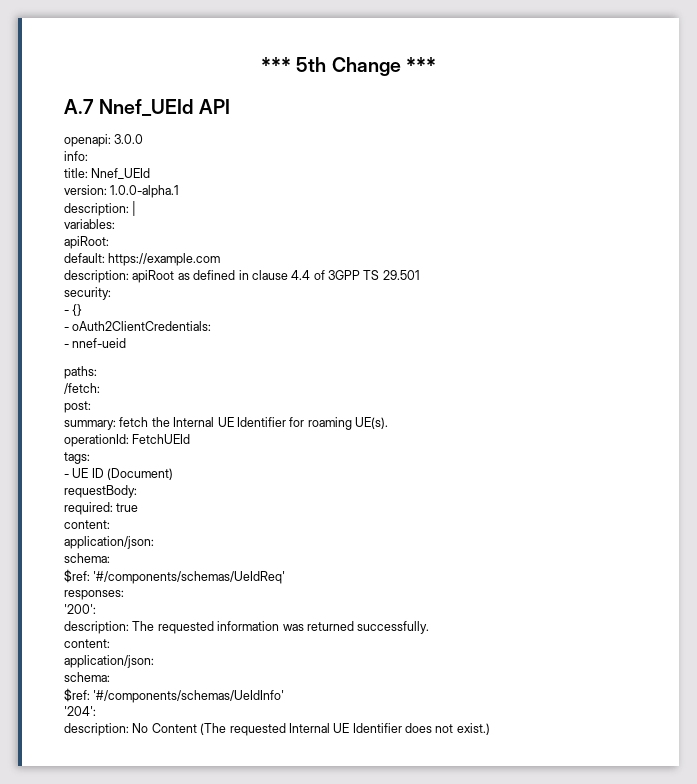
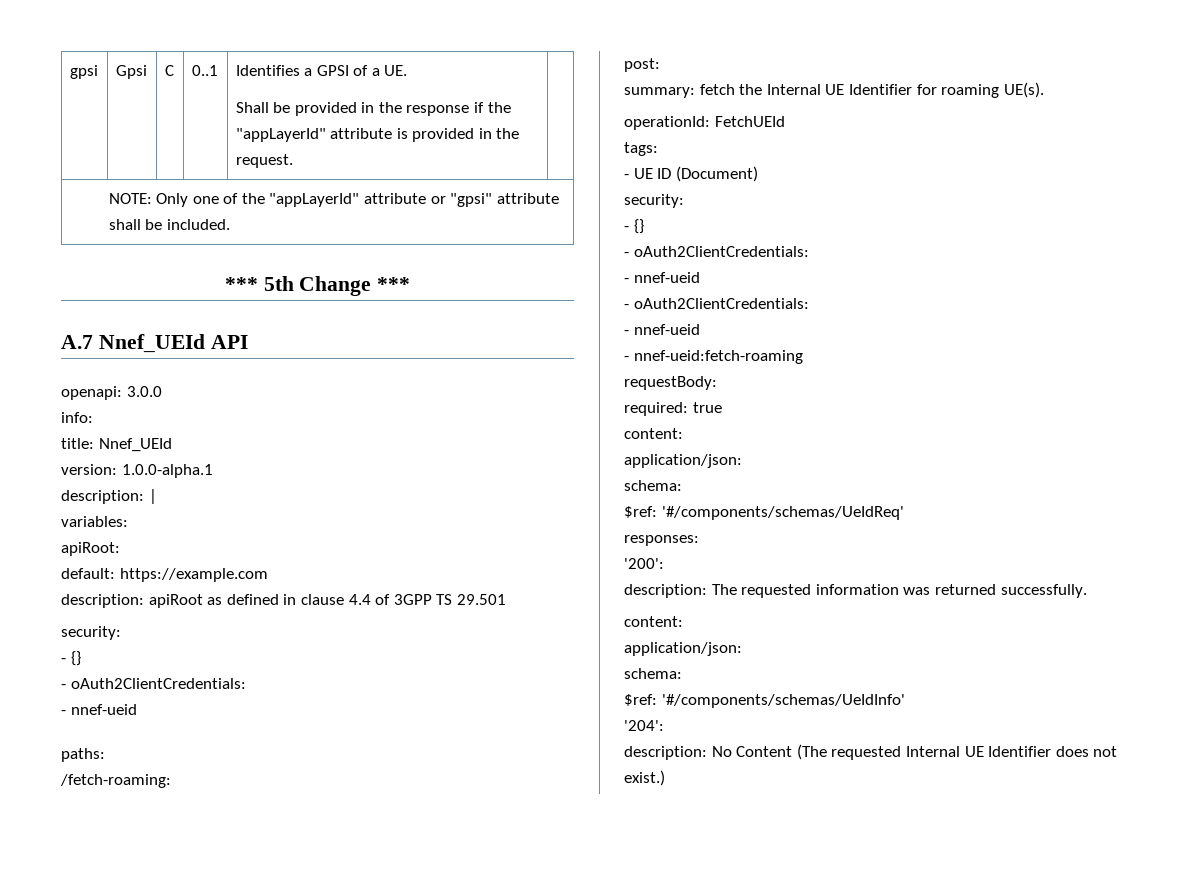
(261, 64) none -> [69,65,98,79] [115,65,147,79] [164,65,174,76] [191,65,218,76] [235,65,408,76] [235,102,511,116] [235,128,520,142] [235,154,293,168] [108,193,559,207] [108,219,230,230] gpsi | Gpsi | C | 0..1 | Identifies a GPSI of a UE. // Shall be provided in the response if the "appLayerId" attribute is provided in the request. | // NOTE: Only one of the "appLayerId" attribute or "gpsi" attribute shall be included. //
[64,383,100,394] /fetch: -> [60,774,171,788] /fetch-roaming:
(174, 474) none -> [624,194,684,208] [624,219,644,234] [624,246,809,257] [624,272,700,283] [624,298,809,309] [624,324,700,335] [624,350,803,364] // security: // - {} // - oAuth2ClientCredentials: // - nnef-ueid // - oAuth2ClientCredentials: // - nnef-ueid // - nnef-ueid:fetch-roaming

